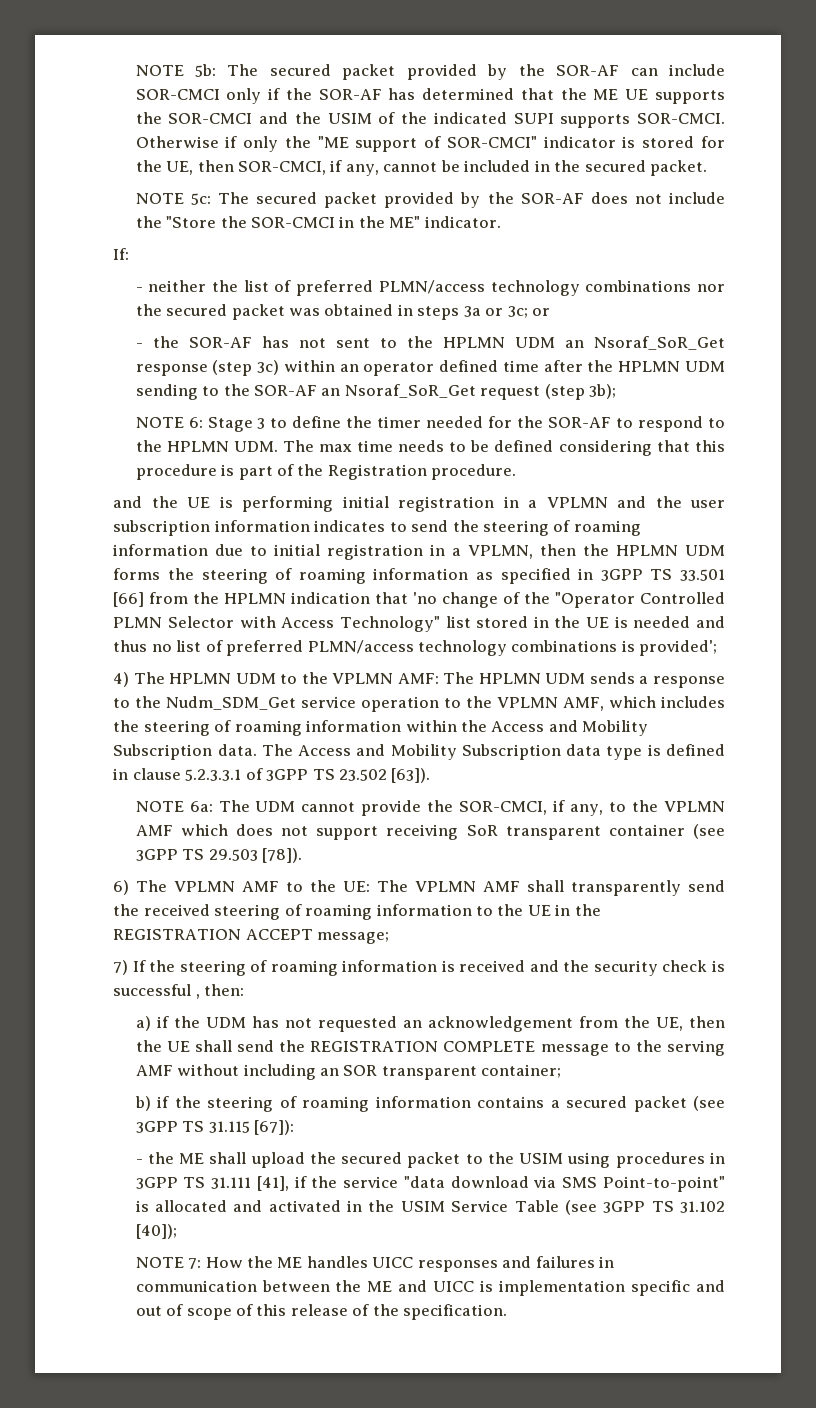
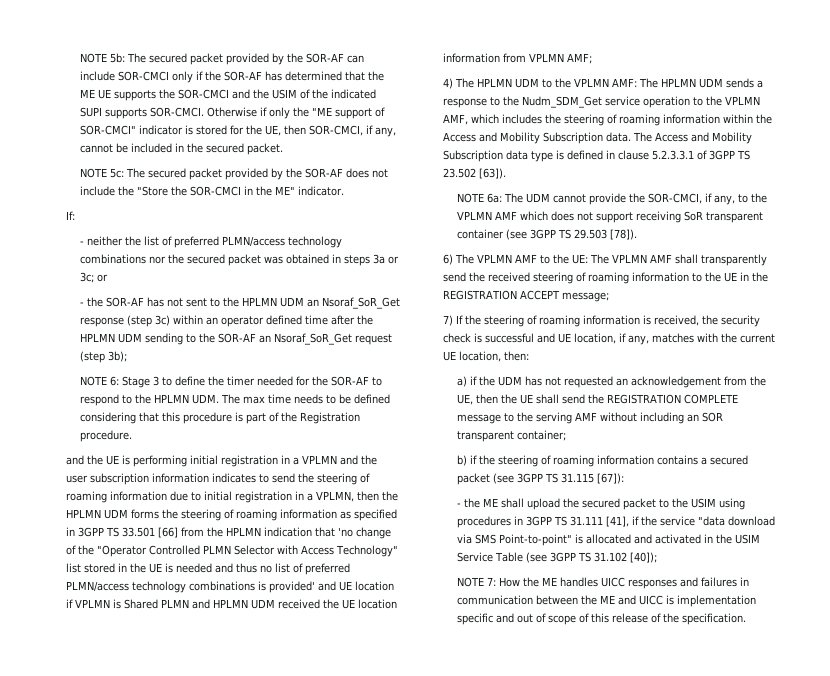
[639,640,718,656] provided'; -> [269,581,395,593] [66,599,398,609] [443,53,593,64] provided' and UE location if VPLMN is Shared PLMN and HPLMN UDM received the UE location information from VPLMN AMF;
[459,960,559,972] received and -> [654,315,700,326] received,
[195,994,200,999] , -> [537,333,776,345] [443,351,502,362] and UE location, if any, matches with the current UE location,

